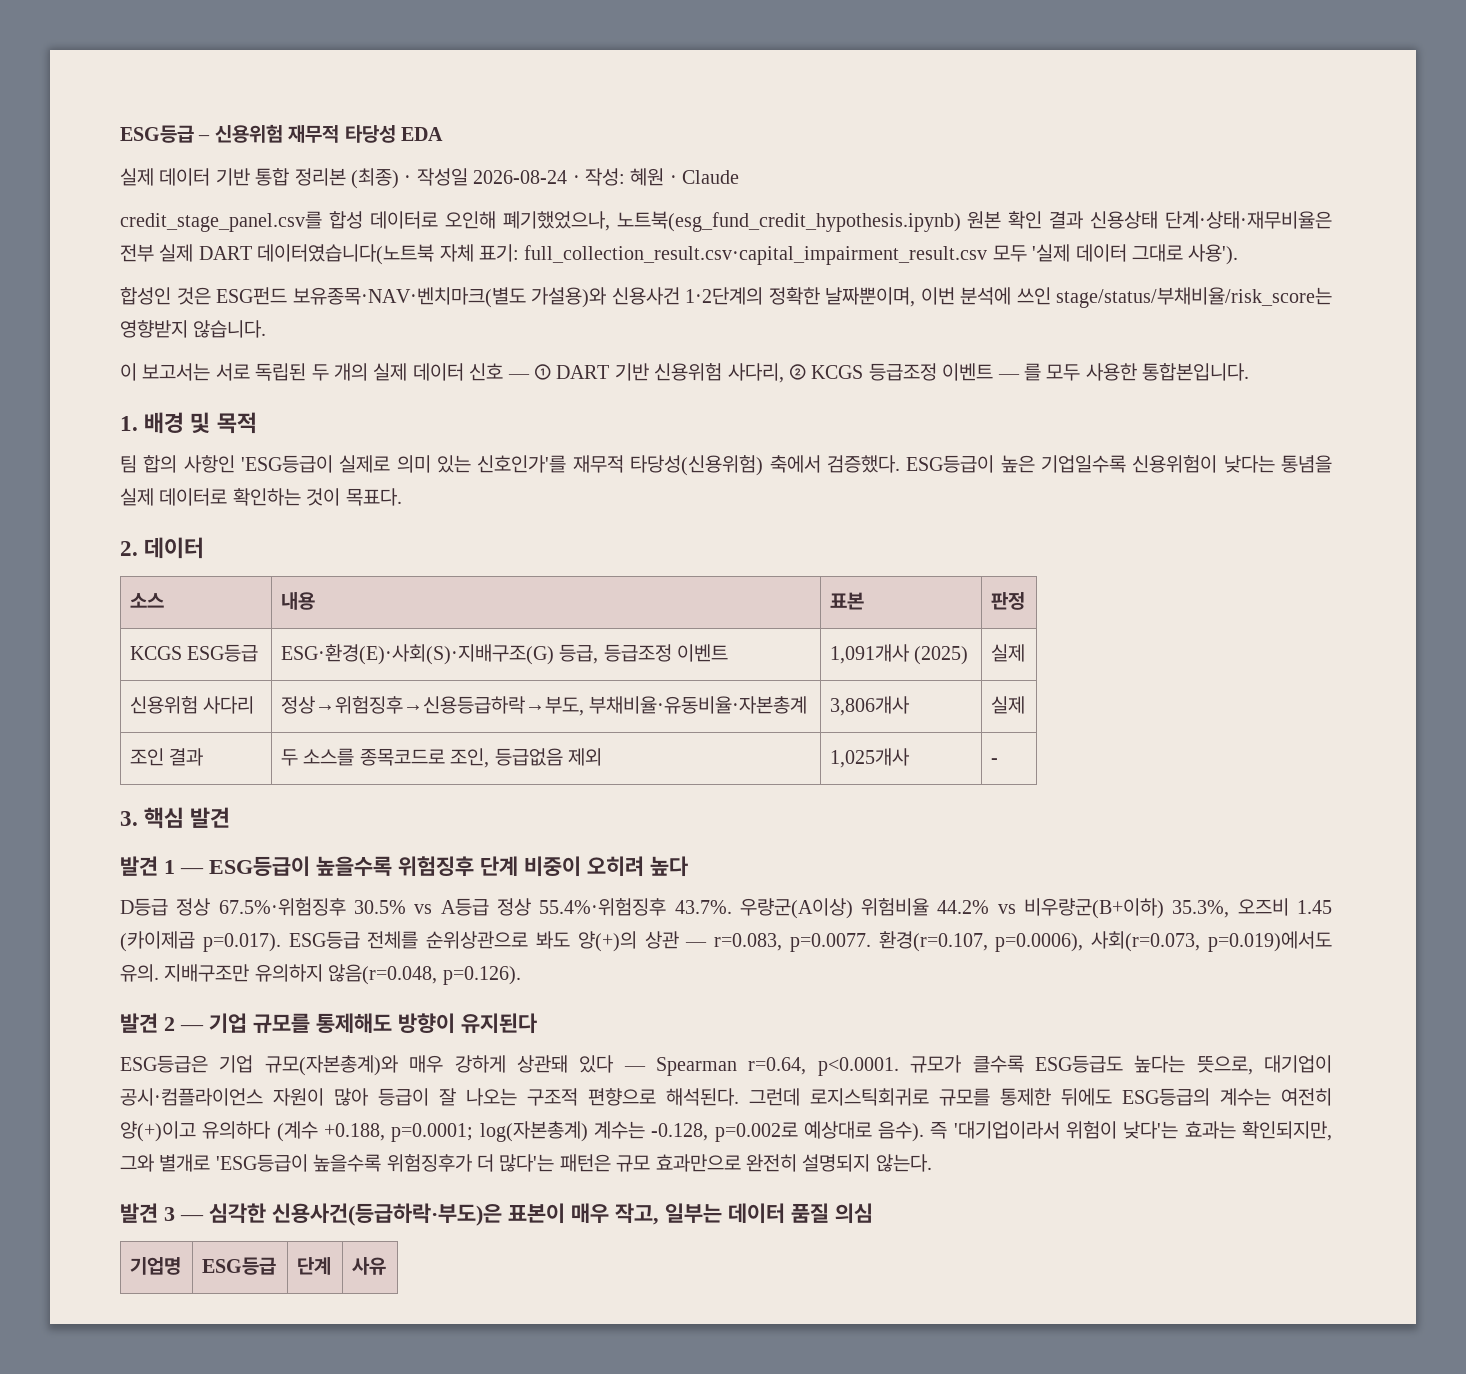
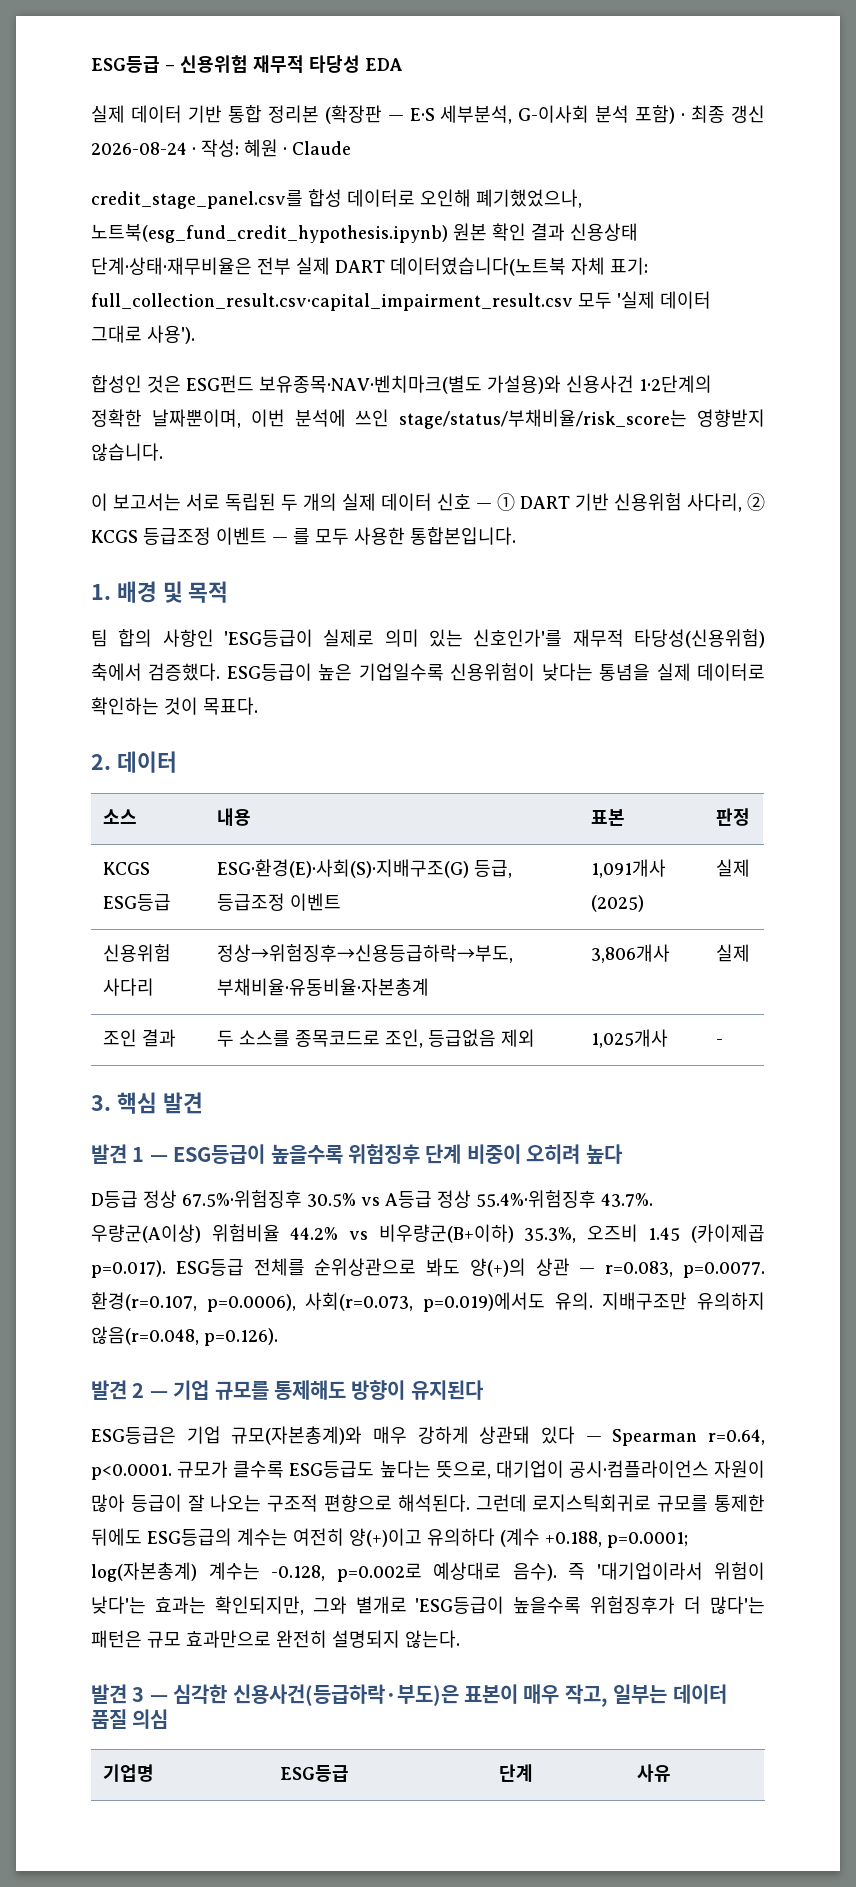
[351,168,468,189] (최종) · 작성일 -> [324,105,766,124] (확장판 — E·S 세부분석, G-이사회 분석 포함) · 최종 갱신

